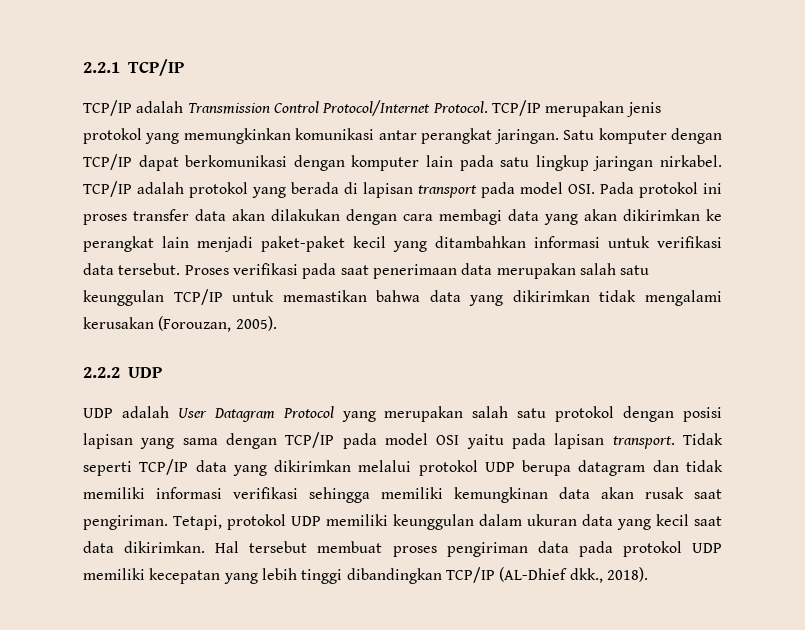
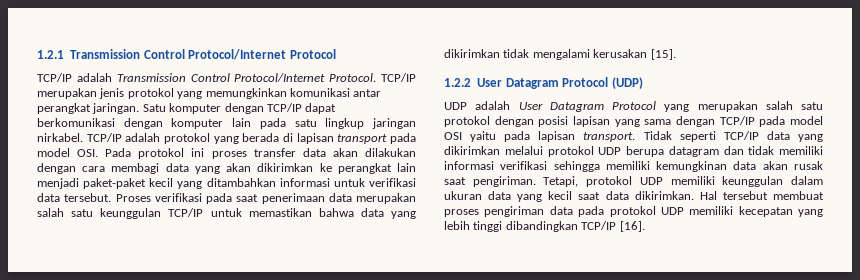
[83,59,184,76] 2.2.1 TCP/IP -> [37,49,336,60] 1.2.1 Transmission Control Protocol/Internet Protocol
[158,316,277,332] [83,367,162,378] (Forouzan, 2005). // 2.2.2 UDP -> [650,49,676,60] [444,77,643,89] [15]. // 1.2.2 User Datagram Protocol (UDP)
[499,567,648,583] (AL-Dhief dkk., 2018). -> [619,221,645,232] [16].

